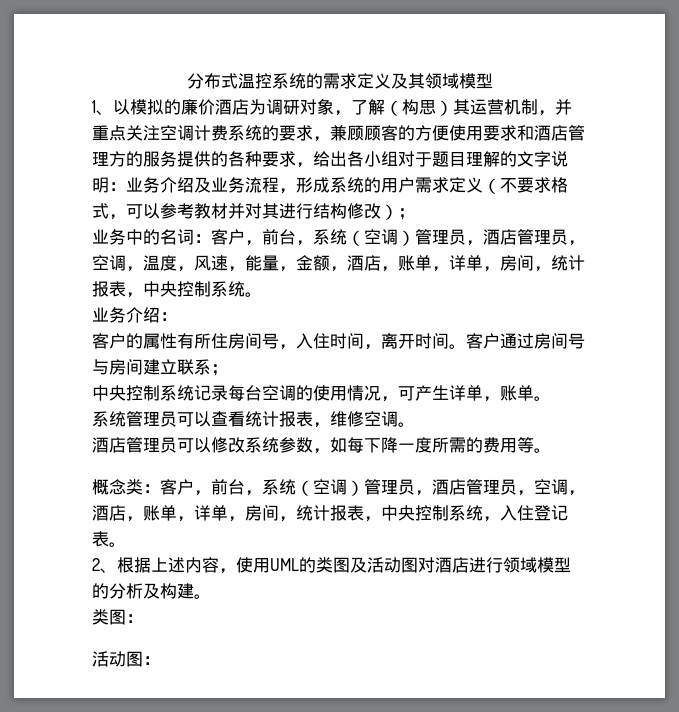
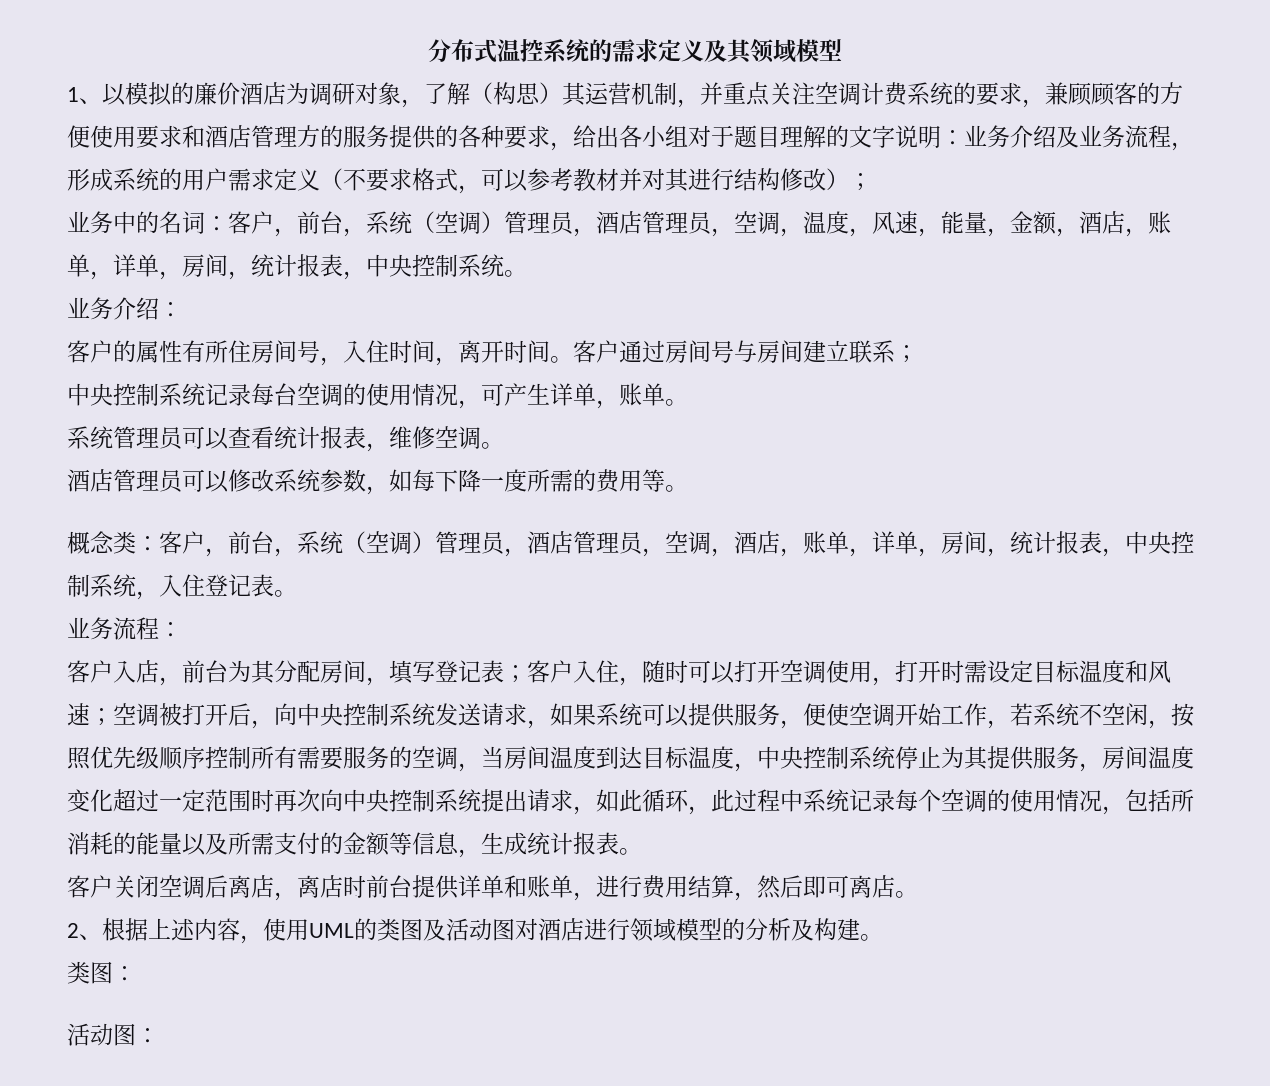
(126, 544) none -> [67,617,182,640] [67,660,1171,686] [67,703,1194,729] [67,746,1194,772] [67,789,1194,815] [67,832,642,858] [67,875,918,901] // 业务流程： // 客户入店，前台为其分配房间，填写登记表；客户入住，随时可以打开空调使用，打开时需设定目标温度和风速；空调被打开后，向中央控制系统发送请求，如果系统可以提供服务，便使空调开始工作，若系统不空闲，按照优先级顺序控制所有需要服务的空调，当房间温度到达目标温度，中央控制系统停止为其提供服务，房间温度变化超过一定范围时再次向中央控制系统提出请求，如此循环，此过程中系统记录每个空调的使用情况，包括所消耗的能量以及所需支付的金额等信息，生成统计报表。 // 客户关闭空调后离店，离店时前台提供详单和账单，进行费用结算，然后即可离店。

